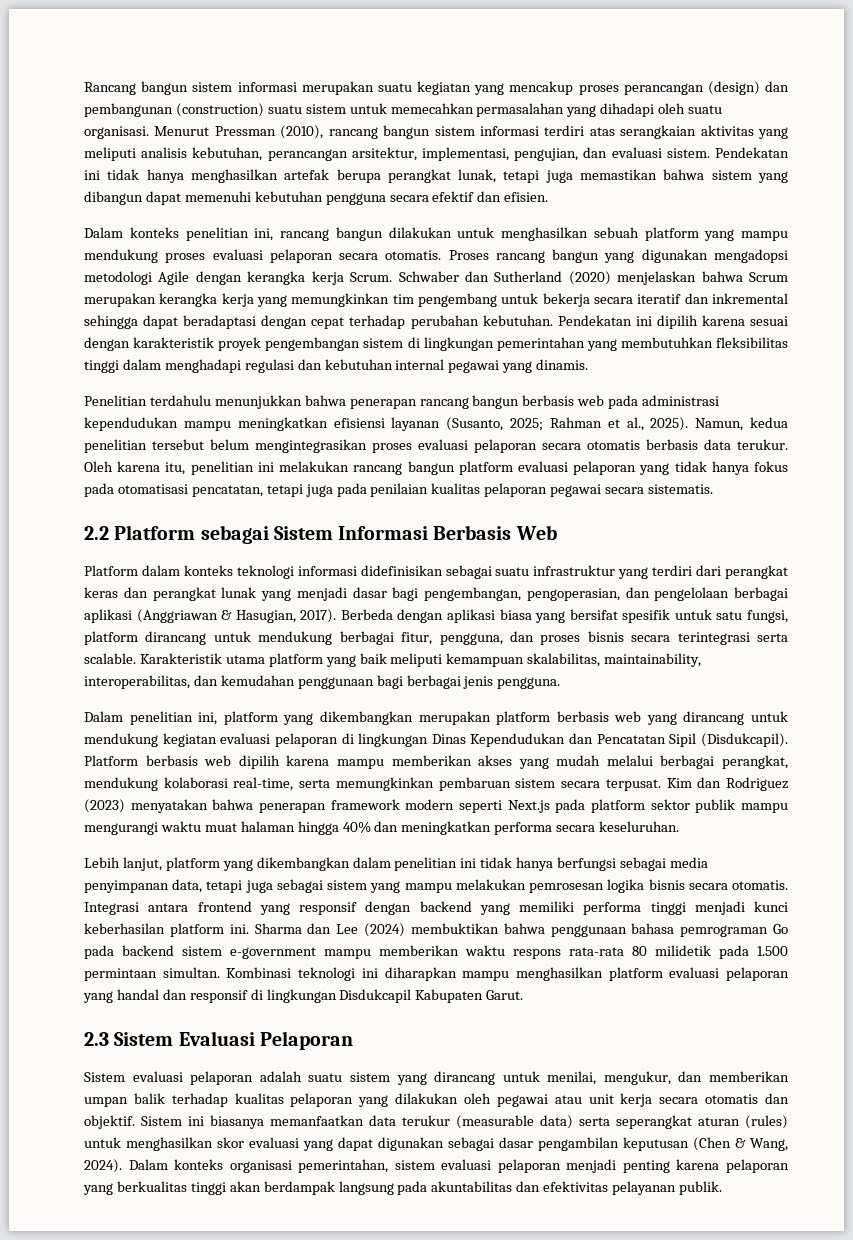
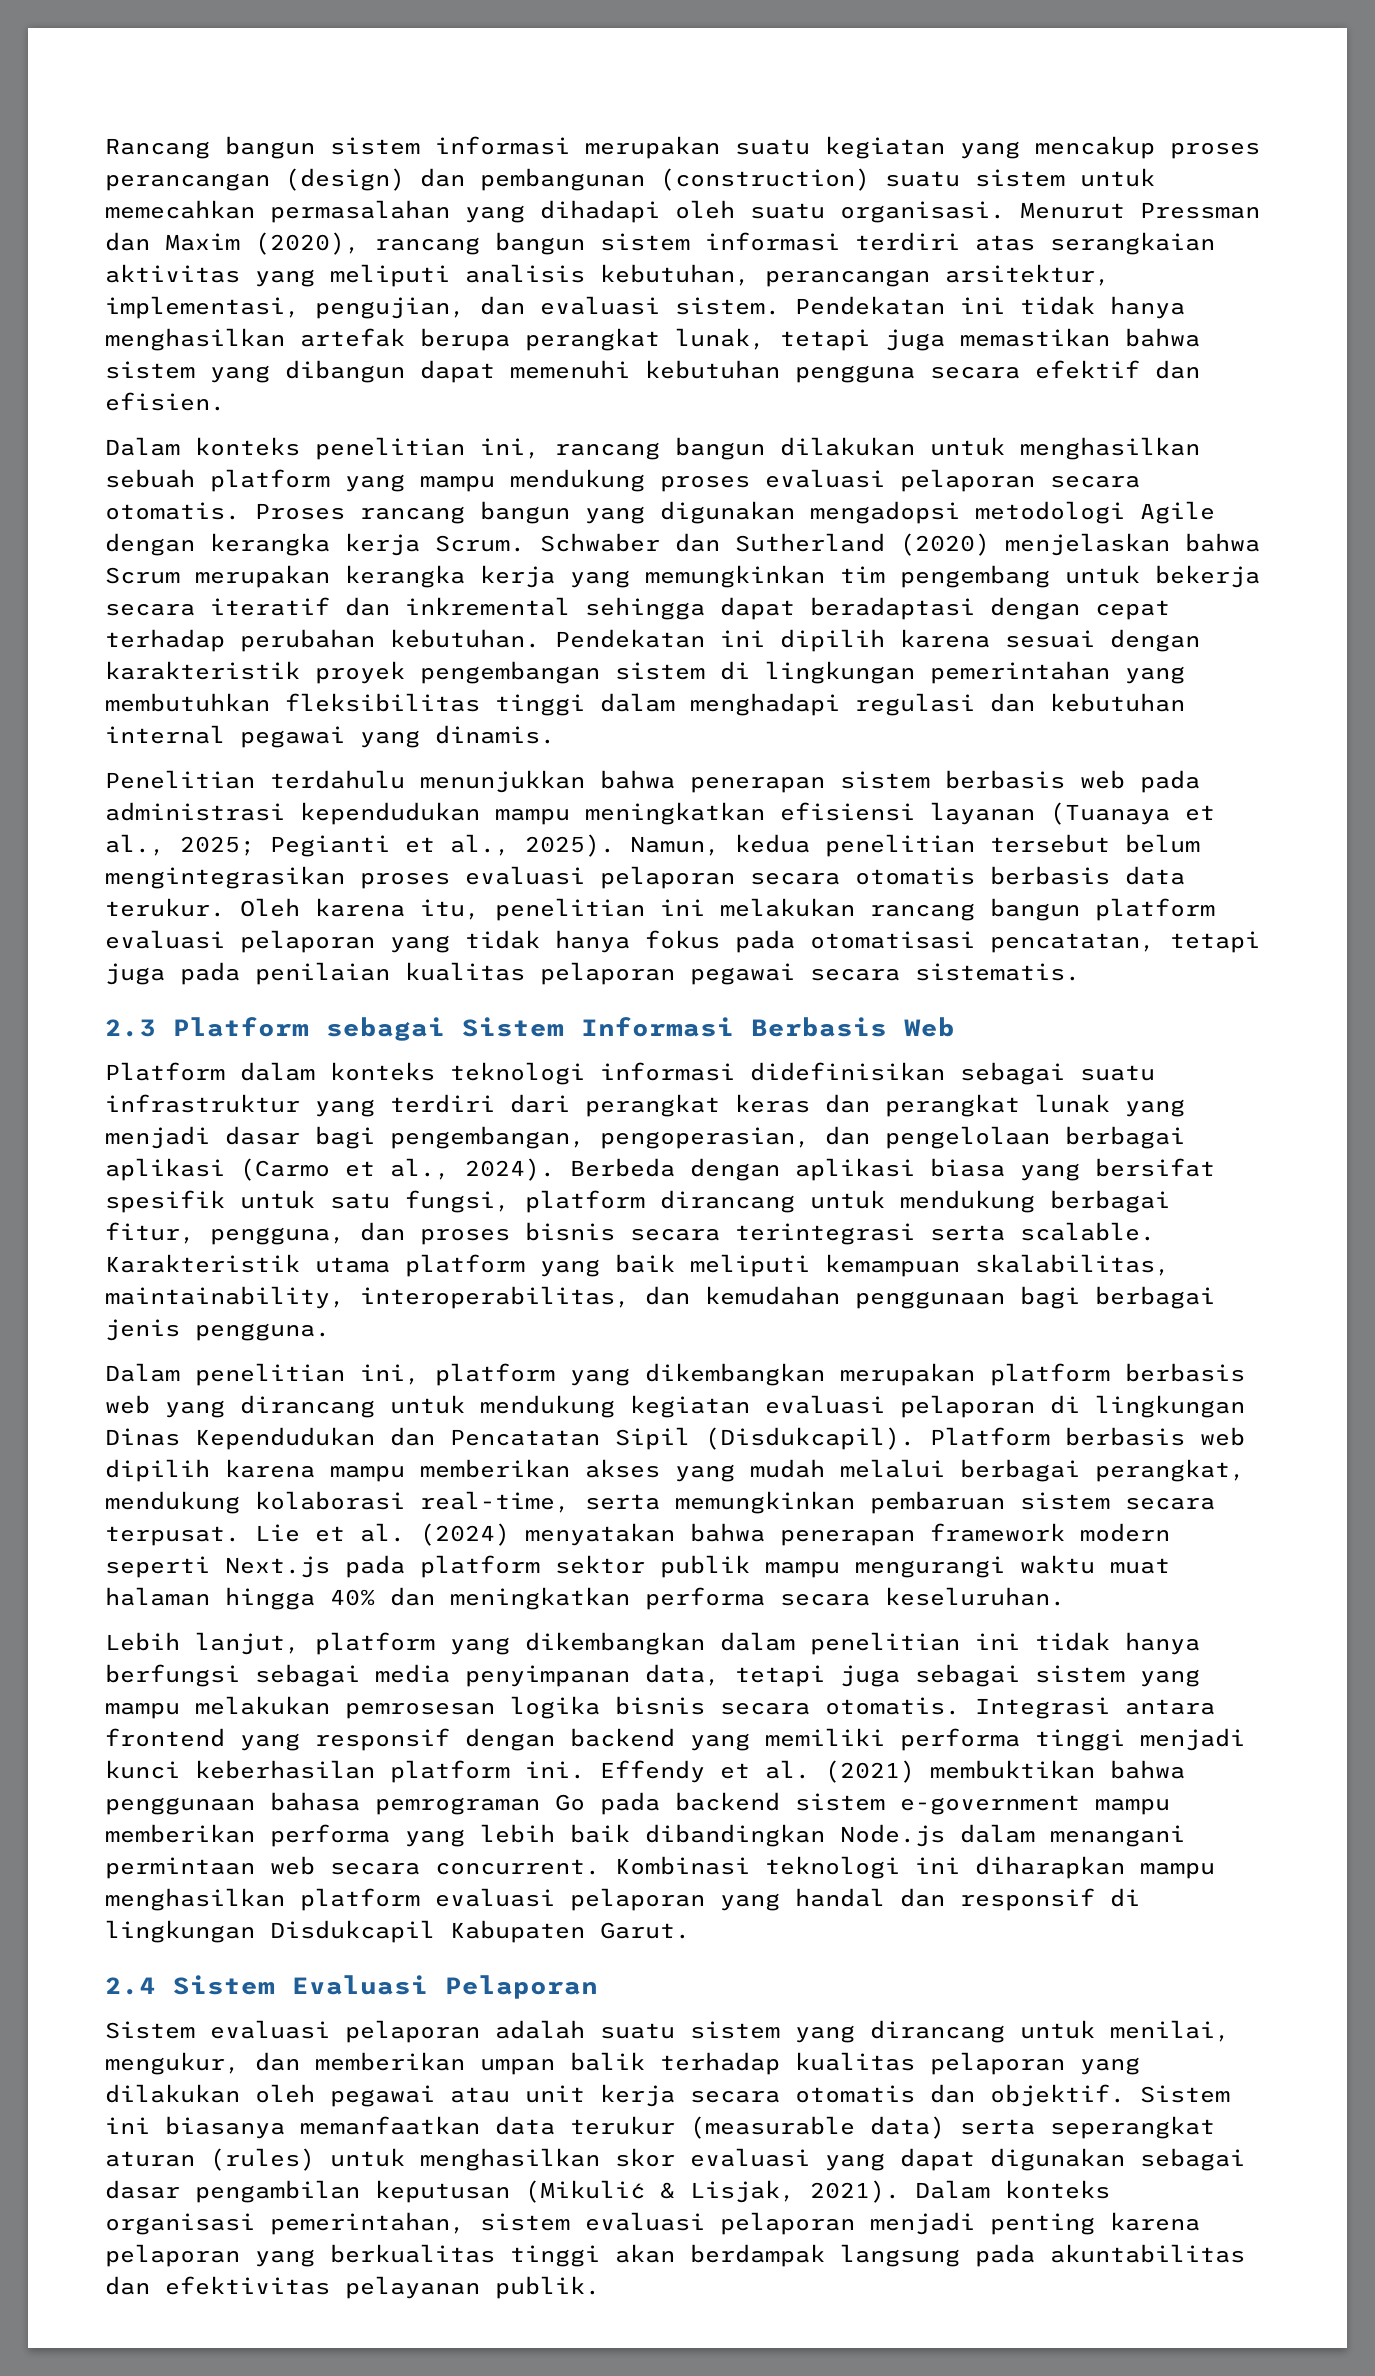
[280,125,324,139] (2010), -> [105,232,360,255] dan Maxim (2020),
[419,395,520,409] rancang bangun -> [840,771,930,789] sistem
[446,417,602,431] (Susanto, 2025; Rahman -> [1050,802,1215,825] [105,834,390,857] (Tuanaya et al., 2025; Pegianti
[84,526,109,540] 2.2 -> [105,1019,156,1037] 2.3
[136,609,337,623] (Anggriawan & Hasugian, 2017). -> [240,1158,555,1181] (Carmo et al., 2024).
[666,777,789,791] [84,799,125,813] Kim dan Rodriguez (2023) -> [255,1523,510,1546] Lie et al. (2024)
[254,923,405,937] Sharma dan Lee (2024) -> [600,1760,915,1783] Effendy et al. (2021)
[465,945,788,959] [84,967,220,981] waktu respons rata-rata 80 milidetik pada 1.500 permintaan simultan. -> [270,1824,1185,1847] [105,1856,600,1879] performa yang lebih baik dibandingkan Node.js dalam menangani permintaan web secara concurrent.
[84,1032,109,1046] 2.3 -> [105,1977,156,1995] 2.4
[693,1137,788,1151] [84,1159,122,1173] (Chen & Wang, 2024). -> [525,2180,900,2203] (Mikulić & Lisjak, 2021).

